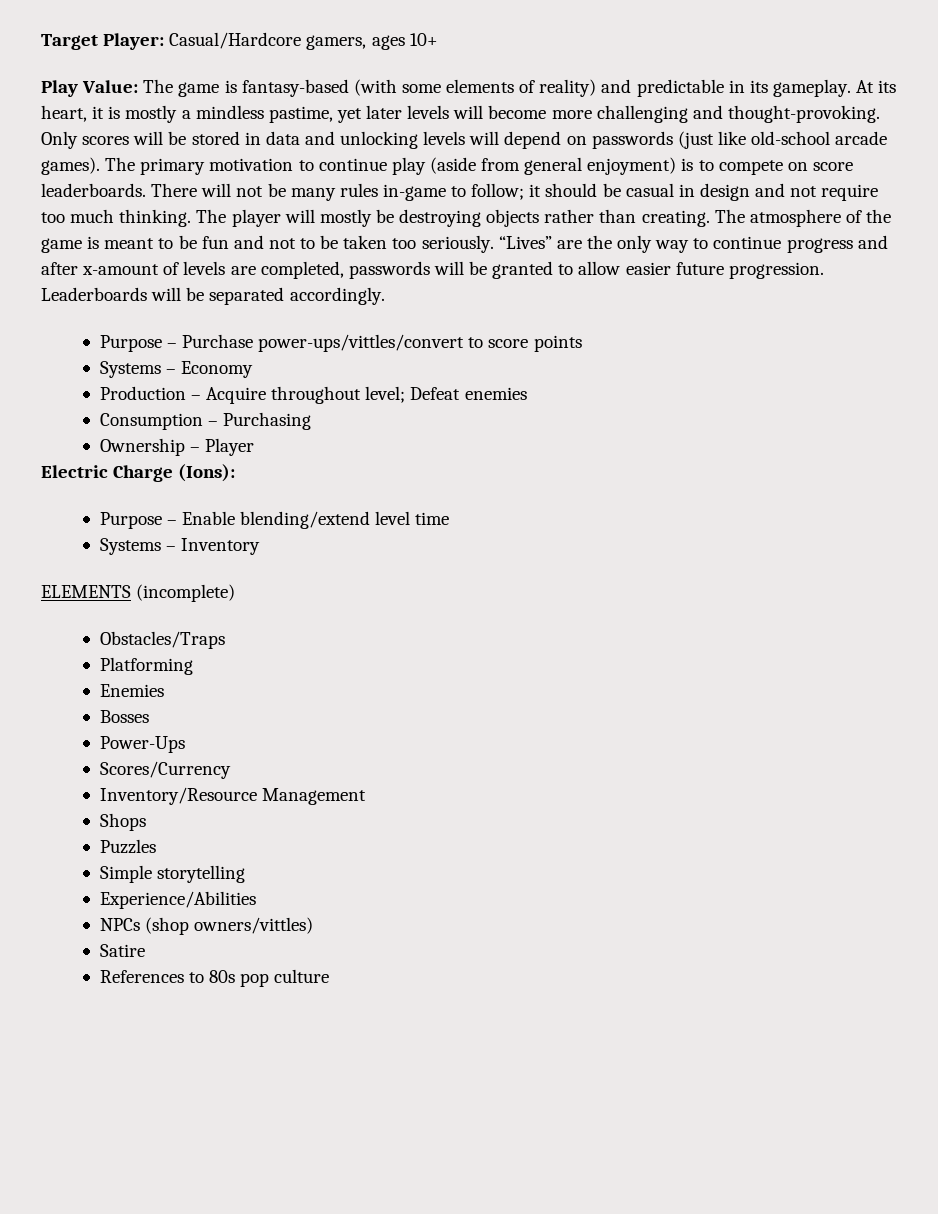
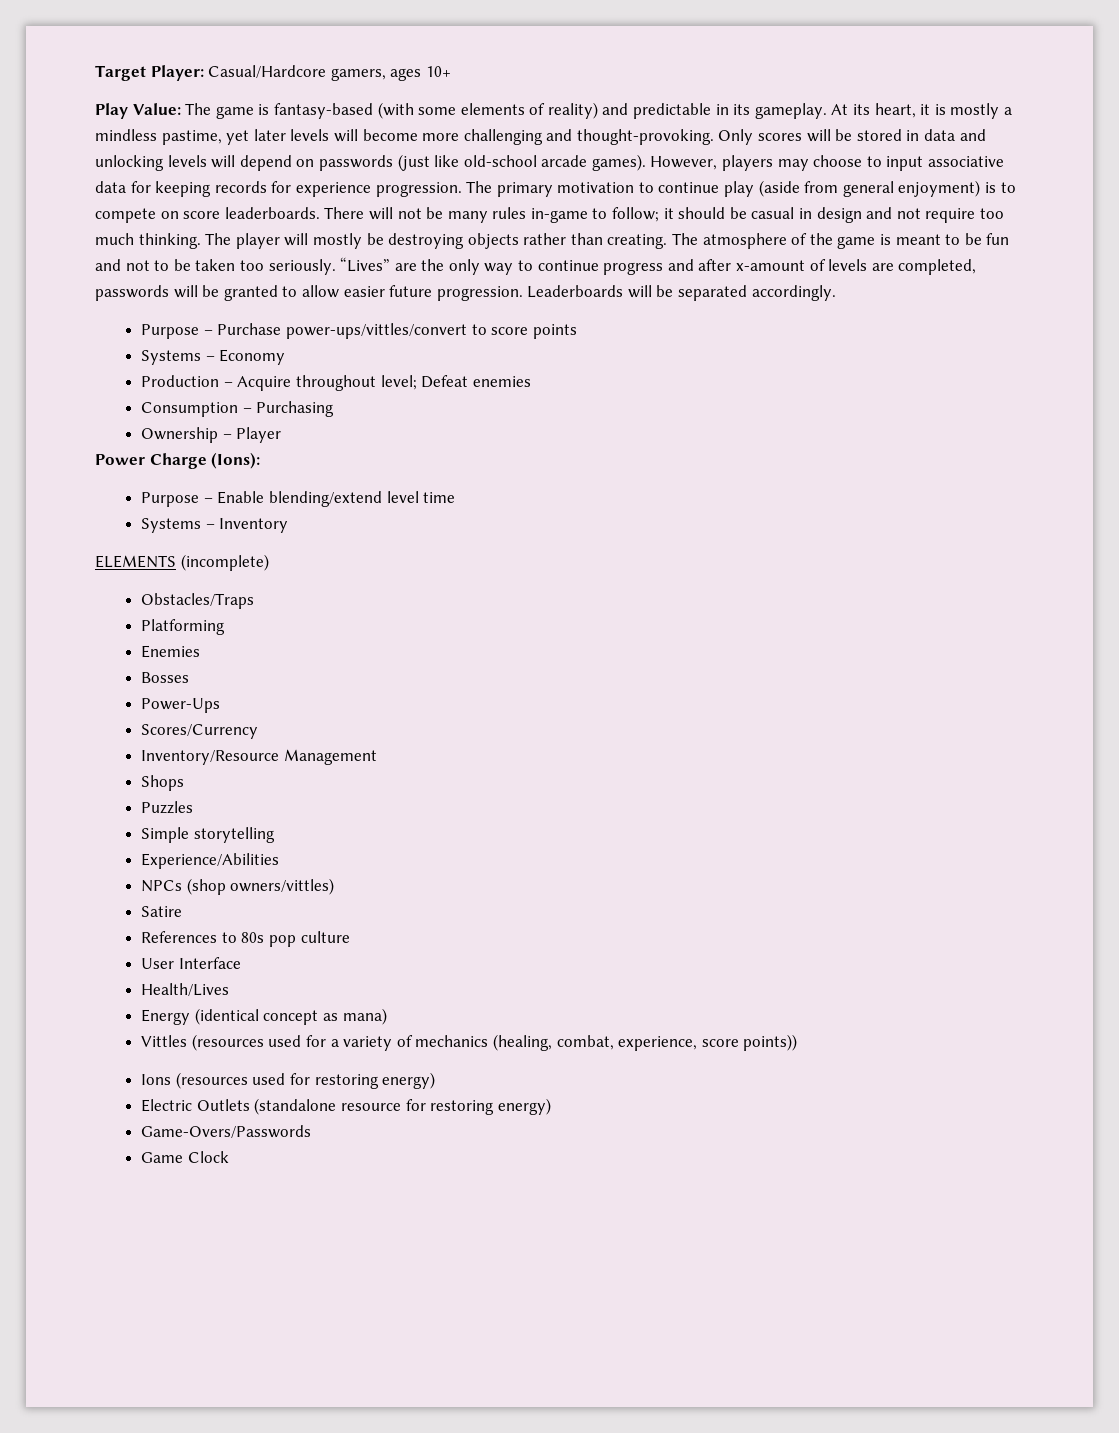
(100, 166) none -> [650,155,1005,171] [95,181,462,197] However, players may choose to input associative data for keeping records for experience progression.
[41,465,108,478] Electric -> [95,454,145,465] Power
(330, 976) none -> [141,957,241,969] [141,983,230,996] [141,1008,387,1025] [141,1034,798,1051] [141,1072,436,1089] [141,1098,551,1115] [141,1125,312,1138] [141,1151,229,1163] // User Interface // Health/Lives // Energy (identical concept as mana) // Vittles (resources used for a variety of mechanics (healing, combat, experience, score points)) // Ions (resources used for restoring energy) // Electric Outlets (standalone resource for restoring energy) // Game-Overs/Passwords // Game Clock

